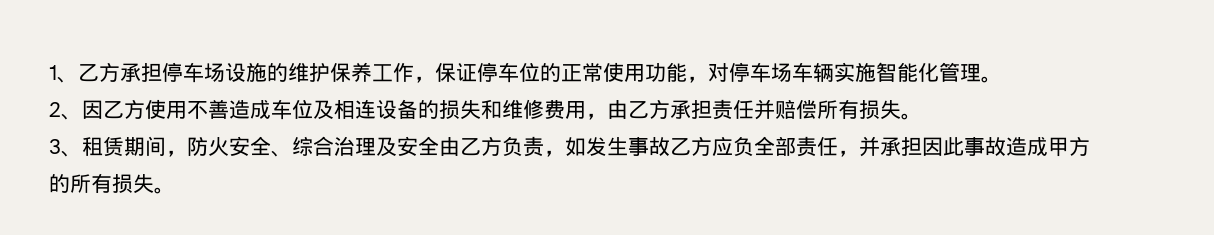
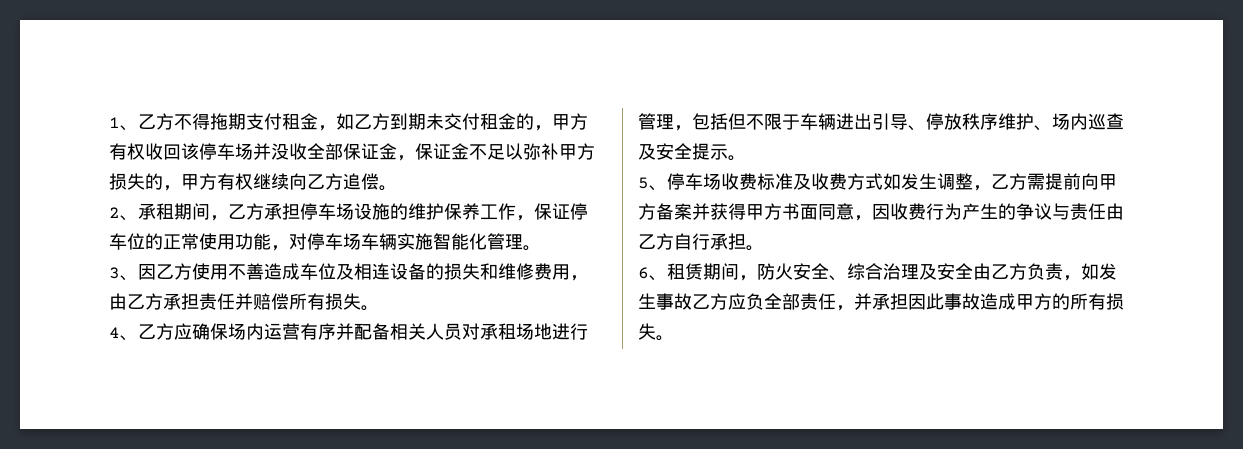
(120, 72) none -> [174,113,588,131] [109,143,595,161] [109,173,397,191] [109,203,264,221] 不得拖期支付租金，如乙方到期未交付租金的，甲方有权收回该停车场并没收全部保证金，保证金不足以弥补甲方损失的，甲方有权继续向乙方追偿。 // 2、承租期间，乙方
[49,102,61,117] 2 -> [109,267,120,279] 3
[49,139,61,154] 3 -> [109,323,588,341] [638,113,1124,131] [638,143,746,161] [638,173,1117,191] [638,203,1124,221] [638,233,764,251] [638,267,649,279] 4、乙方应确保场内运营有序并配备相关人员对承租场地进行管理，包括但不限于车辆进出引导、停放秩序维护、场内巡查及安全提示。 // 5、停车场收费标准及收费方式如发生调整，乙方需提前向甲方备案并获得甲方书面同意，因收费行为产生的争议与责任由乙方自行承担。 // 6

